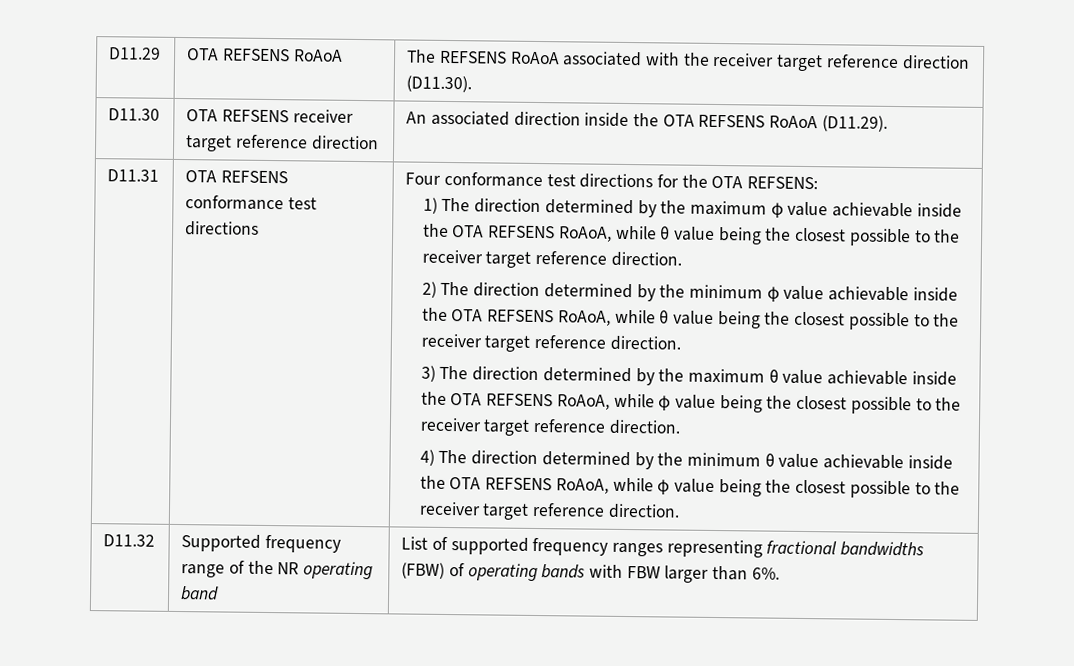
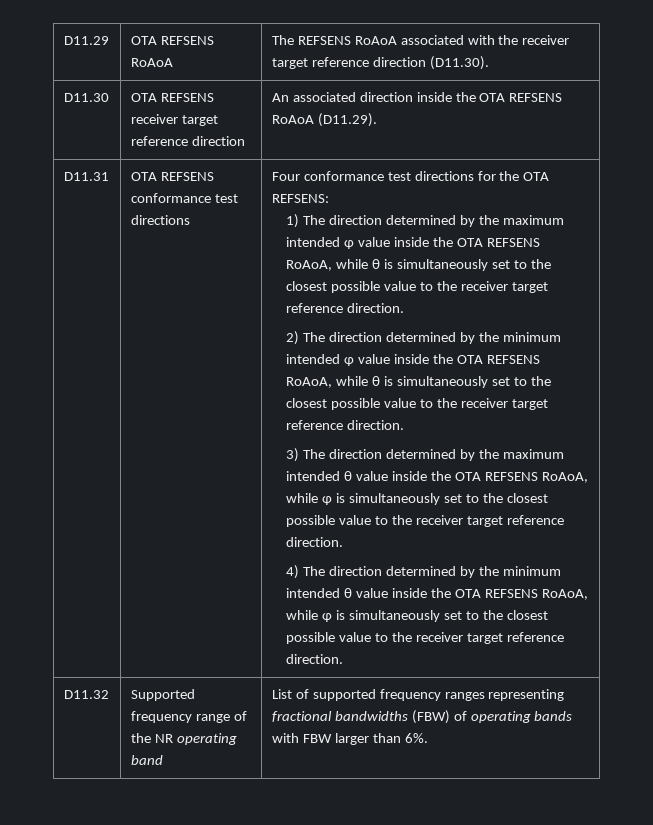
[770,201,962,218] [422,223,911,247] φ value achievable inside the OTA REFSENS RoAoA, while θ value being the closest possible -> [286,237,540,249] [286,259,551,271] [286,281,417,293] intended φ value inside the OTA REFSENS RoAoA, while θ is simultaneously set to the closest possible value
[766,285,958,302] [421,307,910,331] φ value achievable inside the OTA REFSENS RoAoA, while θ value being the closest possible -> [286,354,540,366] [286,376,551,388] [286,398,417,410] intended φ value inside the OTA REFSENS RoAoA, while θ is simultaneously set to the closest possible value
[768,369,957,386] [420,391,912,415] θ value achievable inside the OTA REFSENS RoAoA, while φ value being the closest possible -> [286,471,588,483] [286,493,548,505] [286,515,372,527] intended θ value inside the OTA REFSENS RoAoA, while φ is simultaneously set to the closest possible value
[764,453,953,470] [419,475,911,499] θ value achievable inside the OTA REFSENS RoAoA, while φ value being the closest possible -> [286,588,588,600] [286,610,548,622] [286,632,372,644] intended θ value inside the OTA REFSENS RoAoA, while φ is simultaneously set to the closest possible value

